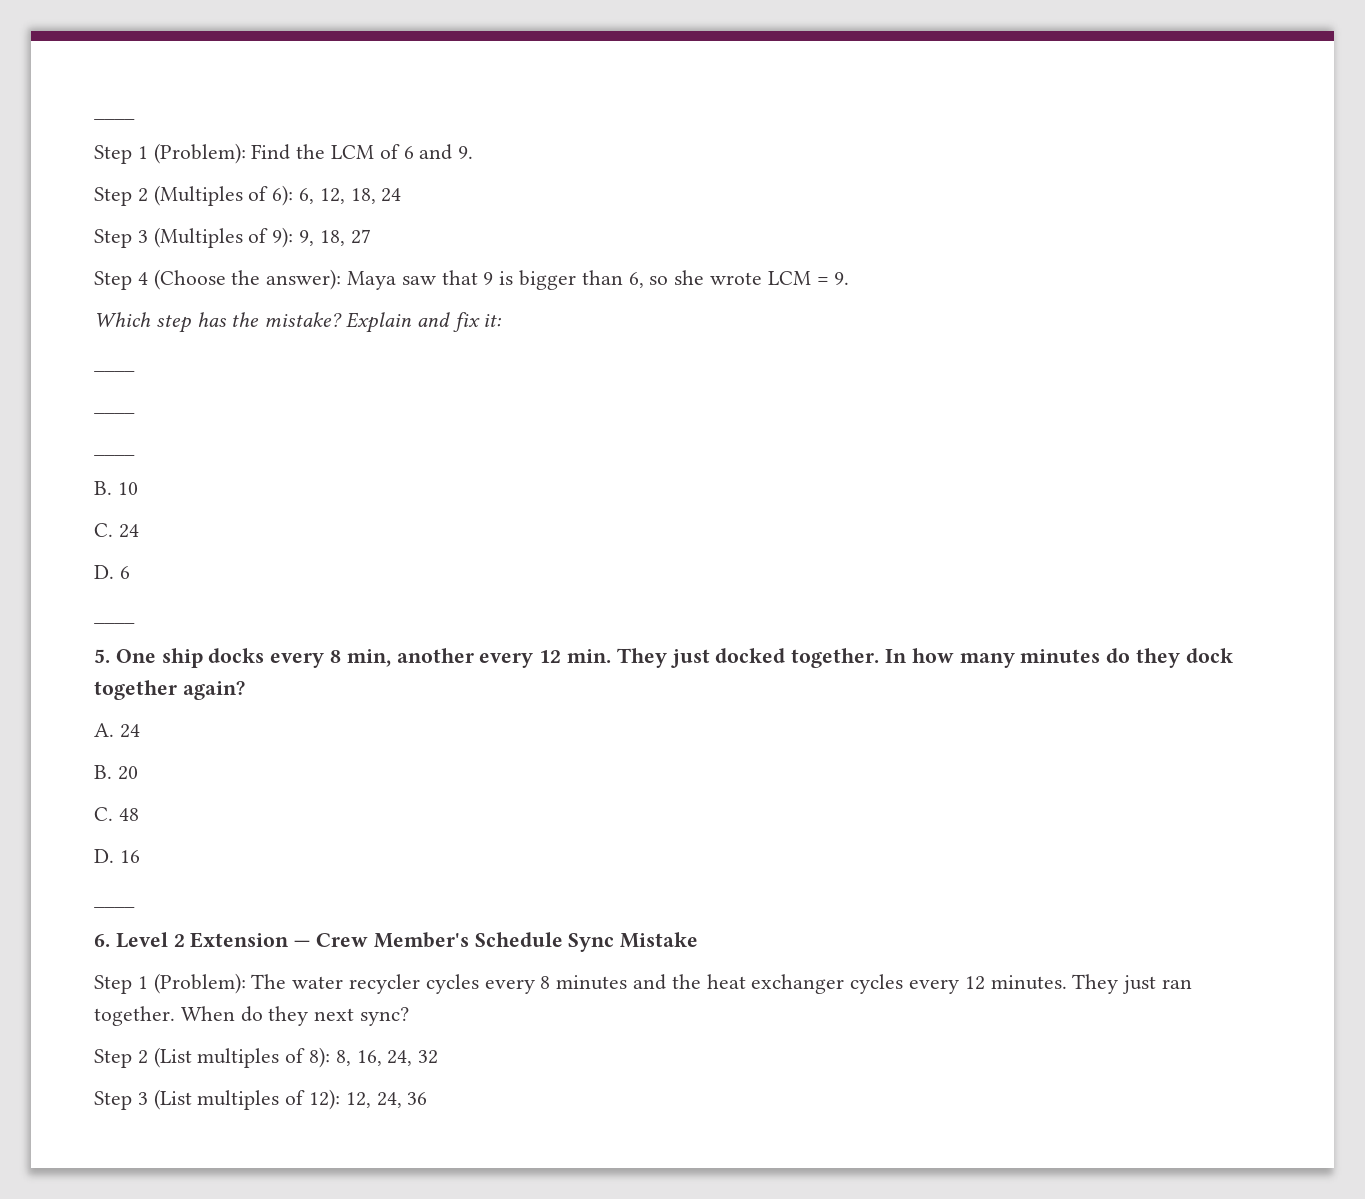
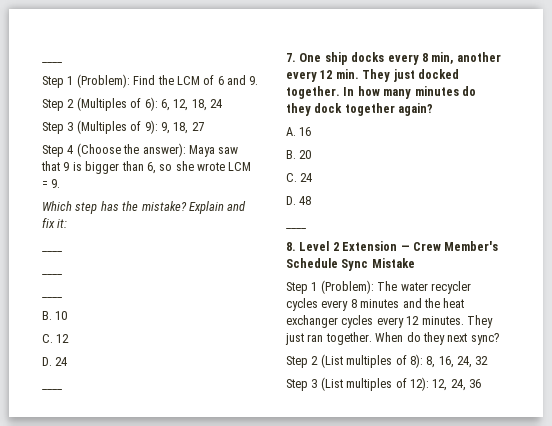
[118,524,139,538] [94,565,130,579] [94,621,135,624] [94,649,110,663] 24 // D. 6 // ____ // 5. -> [56,334,70,343] [42,357,68,366] [42,389,62,390] [286,53,296,62] 12 // D. 24 // ____ // 7.
[119,724,140,738] 24 -> [299,127,312,136] 16
[118,808,139,821] [94,849,140,863] [94,905,135,908] [94,934,110,947] 48 // D. 16 // ____ // 6. -> [300,173,313,182] [286,196,312,205] [286,228,306,229] [286,242,296,251] 24 // D. 48 // ____ // 8.

